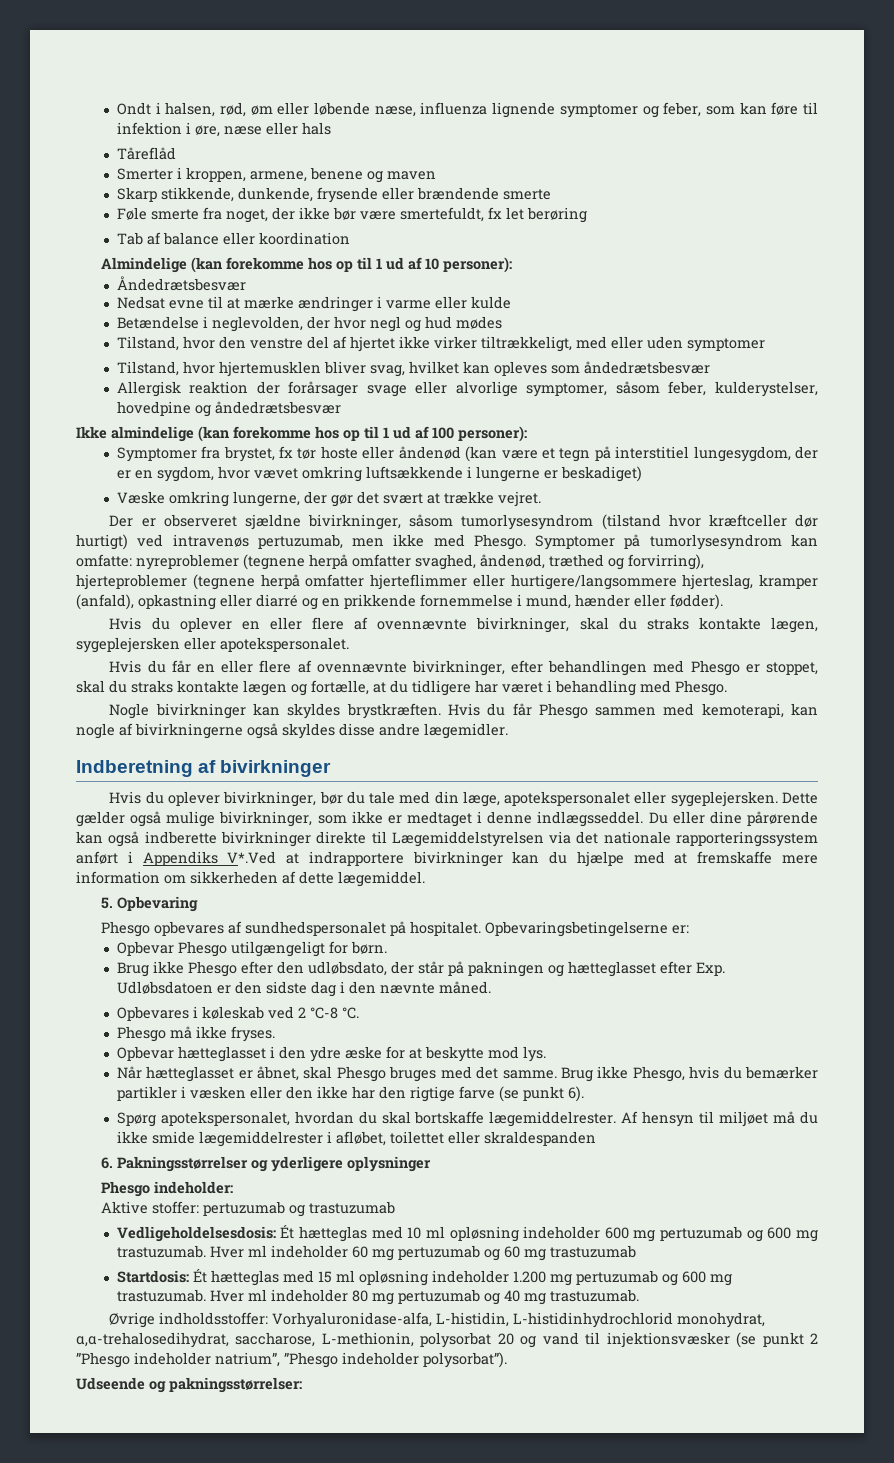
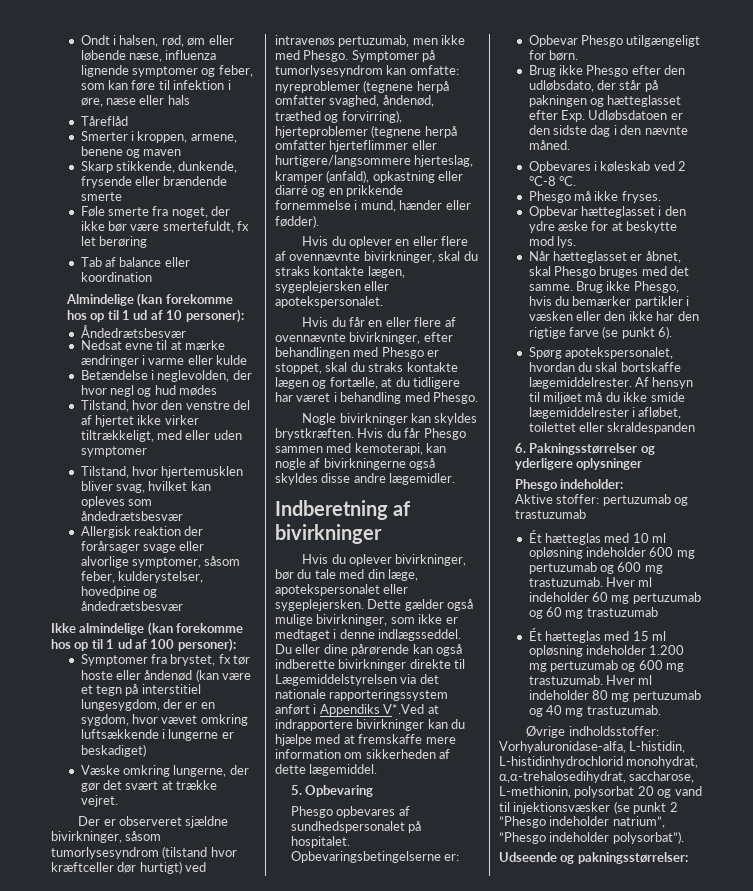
[116,1226,276,1242] Vedligeholdelsesdosis: -> (586, 514) none
[116,1270,189,1283] Startdosis: -> (658, 612) none

